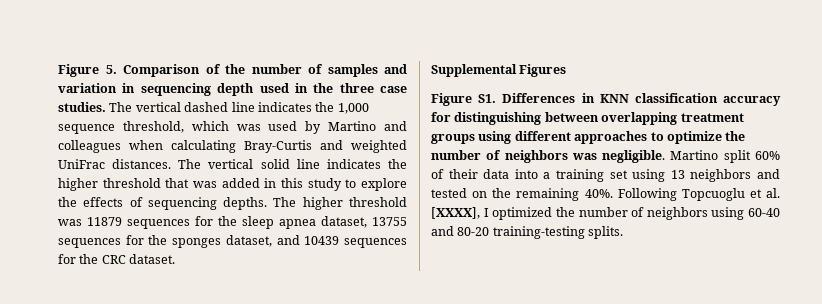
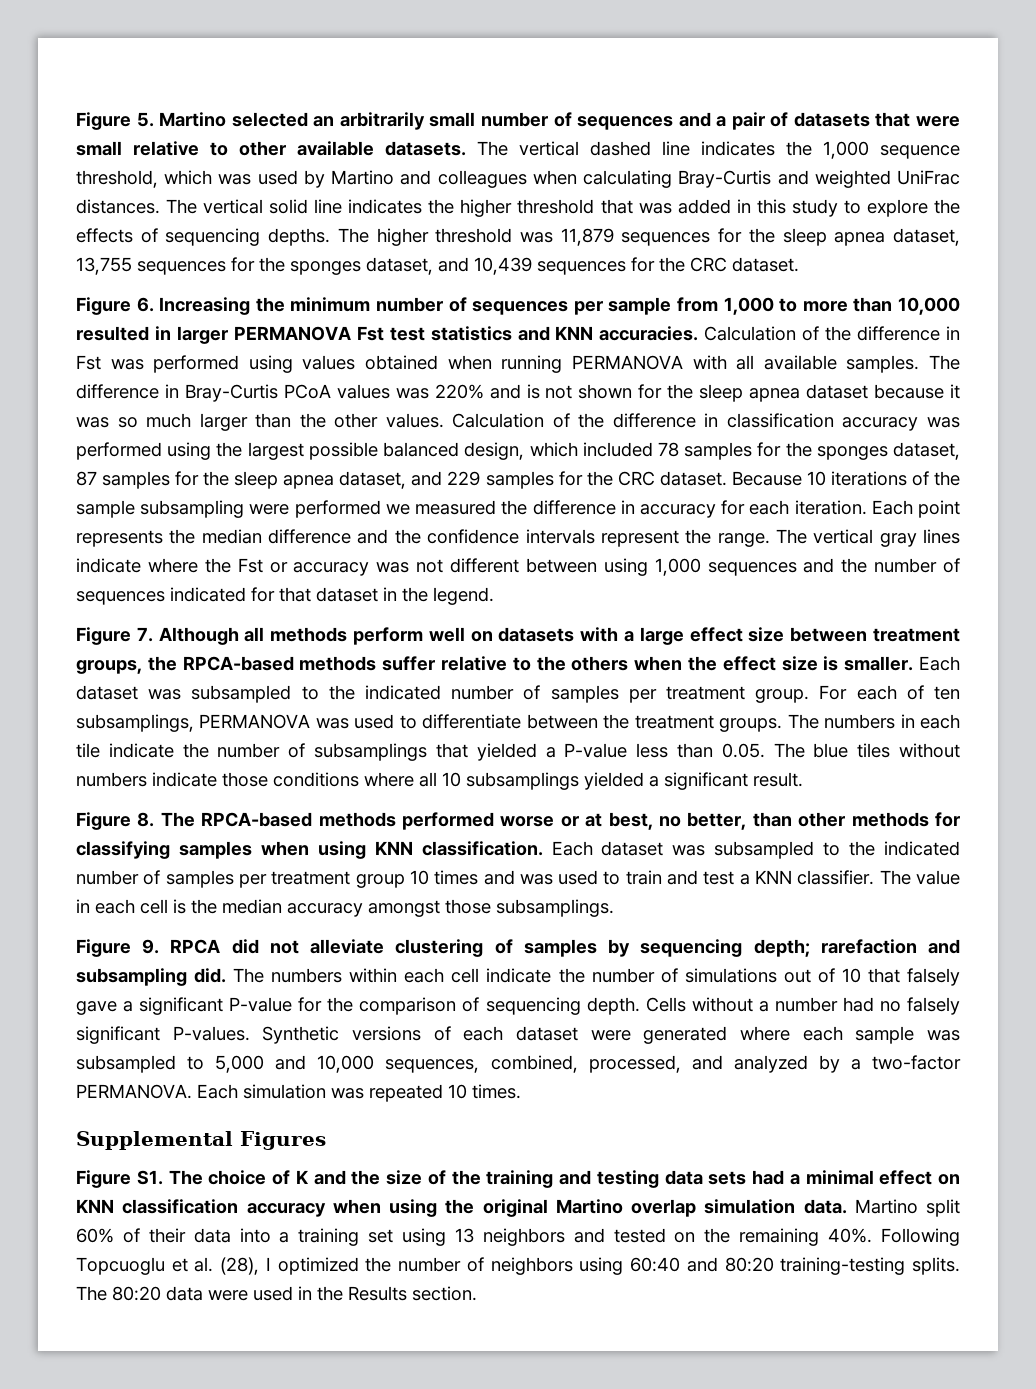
[123,64,407,77] [58,83,407,96] [58,102,106,112] Comparison of the number of samples and variation in sequencing depth used in the three case studies. -> [159,112,960,130] [76,141,466,156] Martino selected an arbitrarily small number of sequences and a pair of datasets that were small relative to other available datasets.
[87,217,122,226] 11879 -> [560,228,614,246] 11,879
[372,217,407,226] 13755 -> [76,257,132,275] 13,755
[304,236,340,245] 10439 -> [474,257,532,275] 10,439
[431,64,567,77] [431,93,781,106] [431,112,744,125] [431,131,746,144] [431,150,666,163] Supplemental Figures // Figure S1. Differences in KNN classification accuracy for distinguishing between overlapping treatment groups using different approaches to optimize the number of neighbors was negligible. -> [76,297,961,315] [76,326,961,344] [76,355,961,373] [76,384,961,402] [76,413,960,431] [76,442,960,460] [76,471,960,489] [76,500,960,518] [76,529,961,547] [76,558,960,576] [76,587,494,605] [76,627,960,645] [76,656,960,674] [76,685,961,703] [76,714,960,732] [76,743,960,761] [76,772,803,790] [76,812,960,830] [76,841,960,859] [76,870,960,888] [76,899,614,917] [76,939,961,957] [76,968,960,986] [76,997,960,1015] [76,1026,960,1044] [76,1055,962,1073] [76,1084,521,1102] [76,1131,326,1150] [76,1170,960,1188] [76,1199,847,1217] Figure 6. Increasing the minimum number of sequences per sample from 1,000 to more than 10,000 resulted in larger PERMANOVA Fst test statistics and KNN accuracies. Calculation of the difference in Fst was performed using values obtained when running PERMANOVA with all available samples. The difference in Bray-Curtis PCoA values was 220% and is not shown for the sleep apnea dataset because it was so much larger than the other values. Calculation of the difference in classification accuracy was performed using the largest possible balanced design, which included 78 samples for the sponges dataset, 87 samples for the sleep apnea dataset, and 229 samples for the CRC dataset. Because 10 iterations of the sample subsampling were performed we measured the difference in accuracy for each iteration. Each point represents the median difference and the confidence intervals represent the range. The vertical gray lines indicate where the Fst or accuracy was not different between using 1,000 sequences and the number of sequences indicated for that dataset in the legend. // Figure 7. Although all methods perform well on datasets with a large effect size between treatment groups, the RPCA-based methods suffer relative to the others when the effect size is smaller. Each dataset was subsampled to the indicated number of samples per treatment group. For each of ten subsamplings, PERMANOVA was used to differentiate between the treatment groups. The numbers in each tile indicate the number of subsamplings that yielded a P-value less than 0.05. The blue tiles without numbers indicate those conditions where all 10 subsamplings yielded a significant result. // Figure 8. The RPCA-based methods performed worse or at best, no better, than other methods for classifying samples when using KNN classification. Each dataset was subsampled to the indicated number of samples per treatment group 10 times and was used to train and test a KNN classifier. The value in each cell is the median accuracy amongst those subsamplings. // Figure 9. RPCA did not alleviate clustering of samples by sequencing depth; rarefaction and subsampling did. The numbers within each cell indicate the number of simulations out of 10 that falsely gave a significant P-value for the comparison of sequencing depth. Cells without a number had no falsely significant P-values. Synthetic versions of each dataset were generated where each sample was subsampled to 5,000 and 10,000 sequences, combined, processed, and analyzed by a two-factor PERMANOVA. Each simulation was repeated 10 times. // Supplemental Figures // Figure S1. The choice of K and the size of the training and testing data sets had a minimal effect on KNN classification accuracy when using the original Martino overlap simulation data.
[431,207,480,219] [XXXX], -> [220,1257,260,1275] (28),
[748,208,780,217] [431,226,624,239] 60-40 and 80-20 training-testing splits. -> [630,1257,961,1275] [76,1286,477,1301] 60:40 and 80:20 training-testing splits. The 80:20 data were used in the Results section.

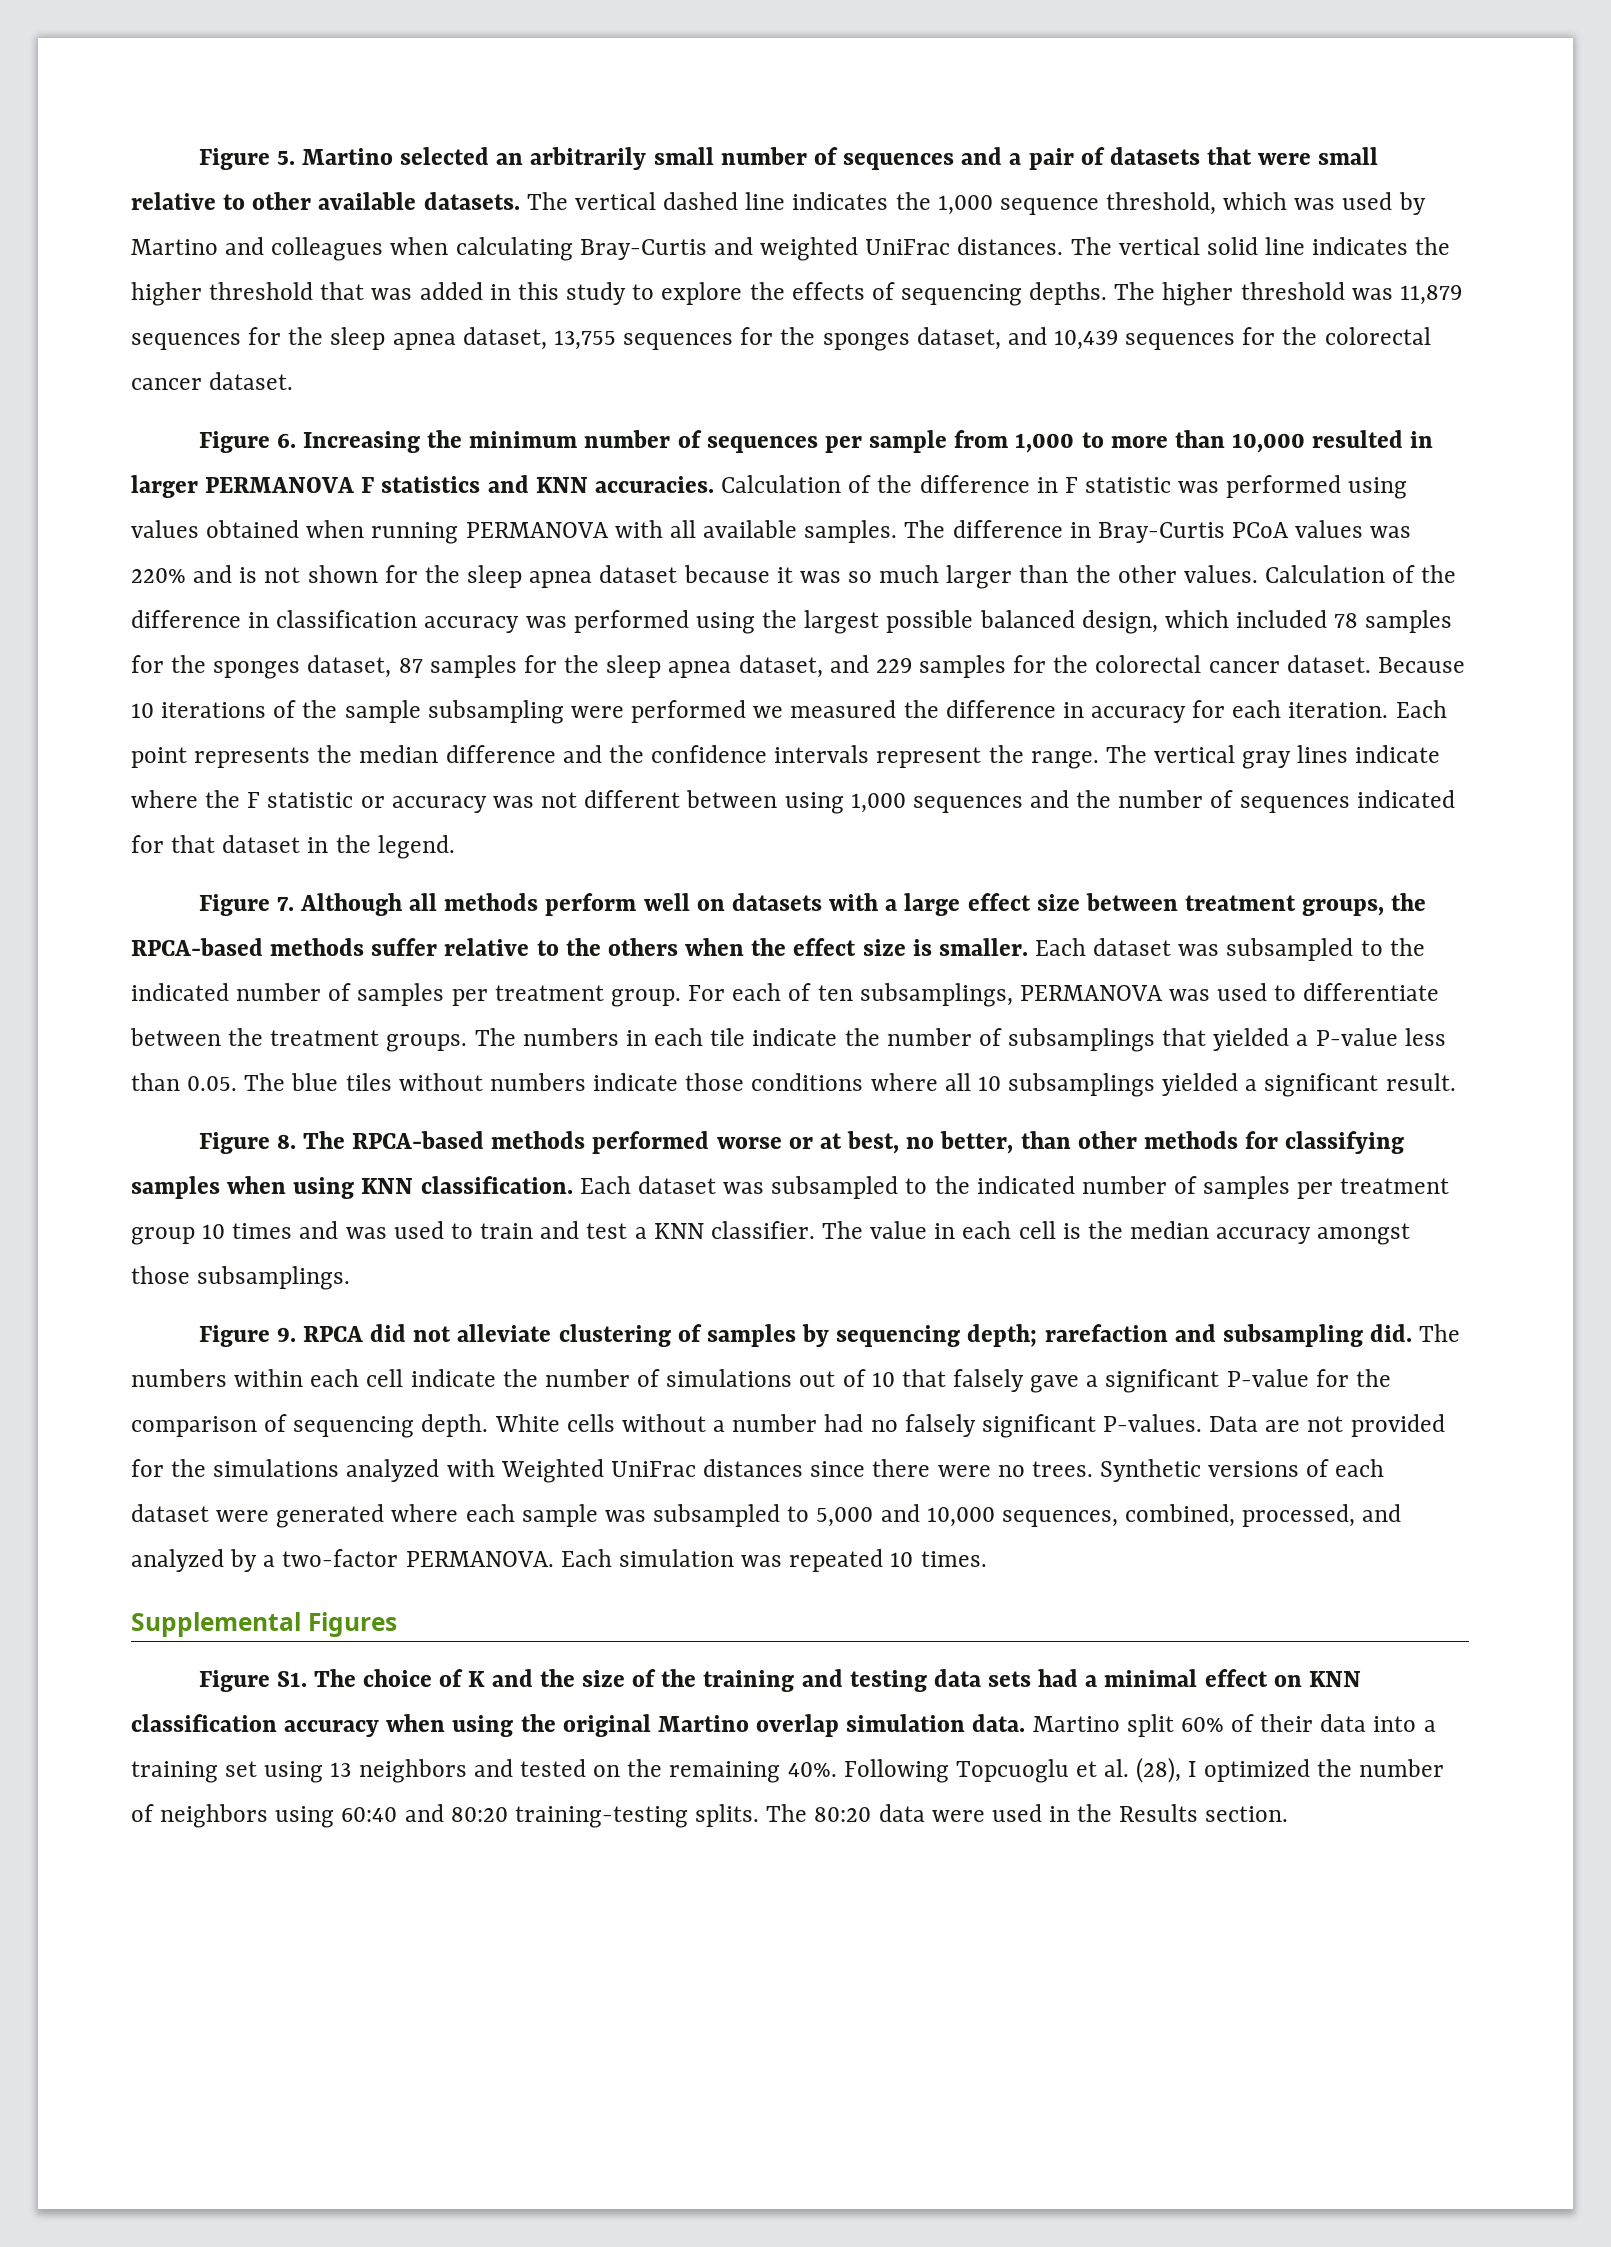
[690,257,727,272] CRC -> [1324,327,1431,345] [131,378,202,390] colorectal cancer
[356,326,425,341] Fst test -> [361,477,375,493] F
[76,355,101,370] Fst -> [1064,477,1172,493] F statistic
[617,471,655,486] CRC -> [1095,655,1280,673] colorectal cancer
[237,558,263,573] Fst -> [247,792,354,808] F statistic
[645,997,686,1012] Cells -> [494,1414,615,1432] White cells
(250, 1033) none -> [1209,1414,1445,1437] [131,1459,1093,1483] Data are not provided for the simulations analyzed with Weighted UniFrac distances since there were no trees.

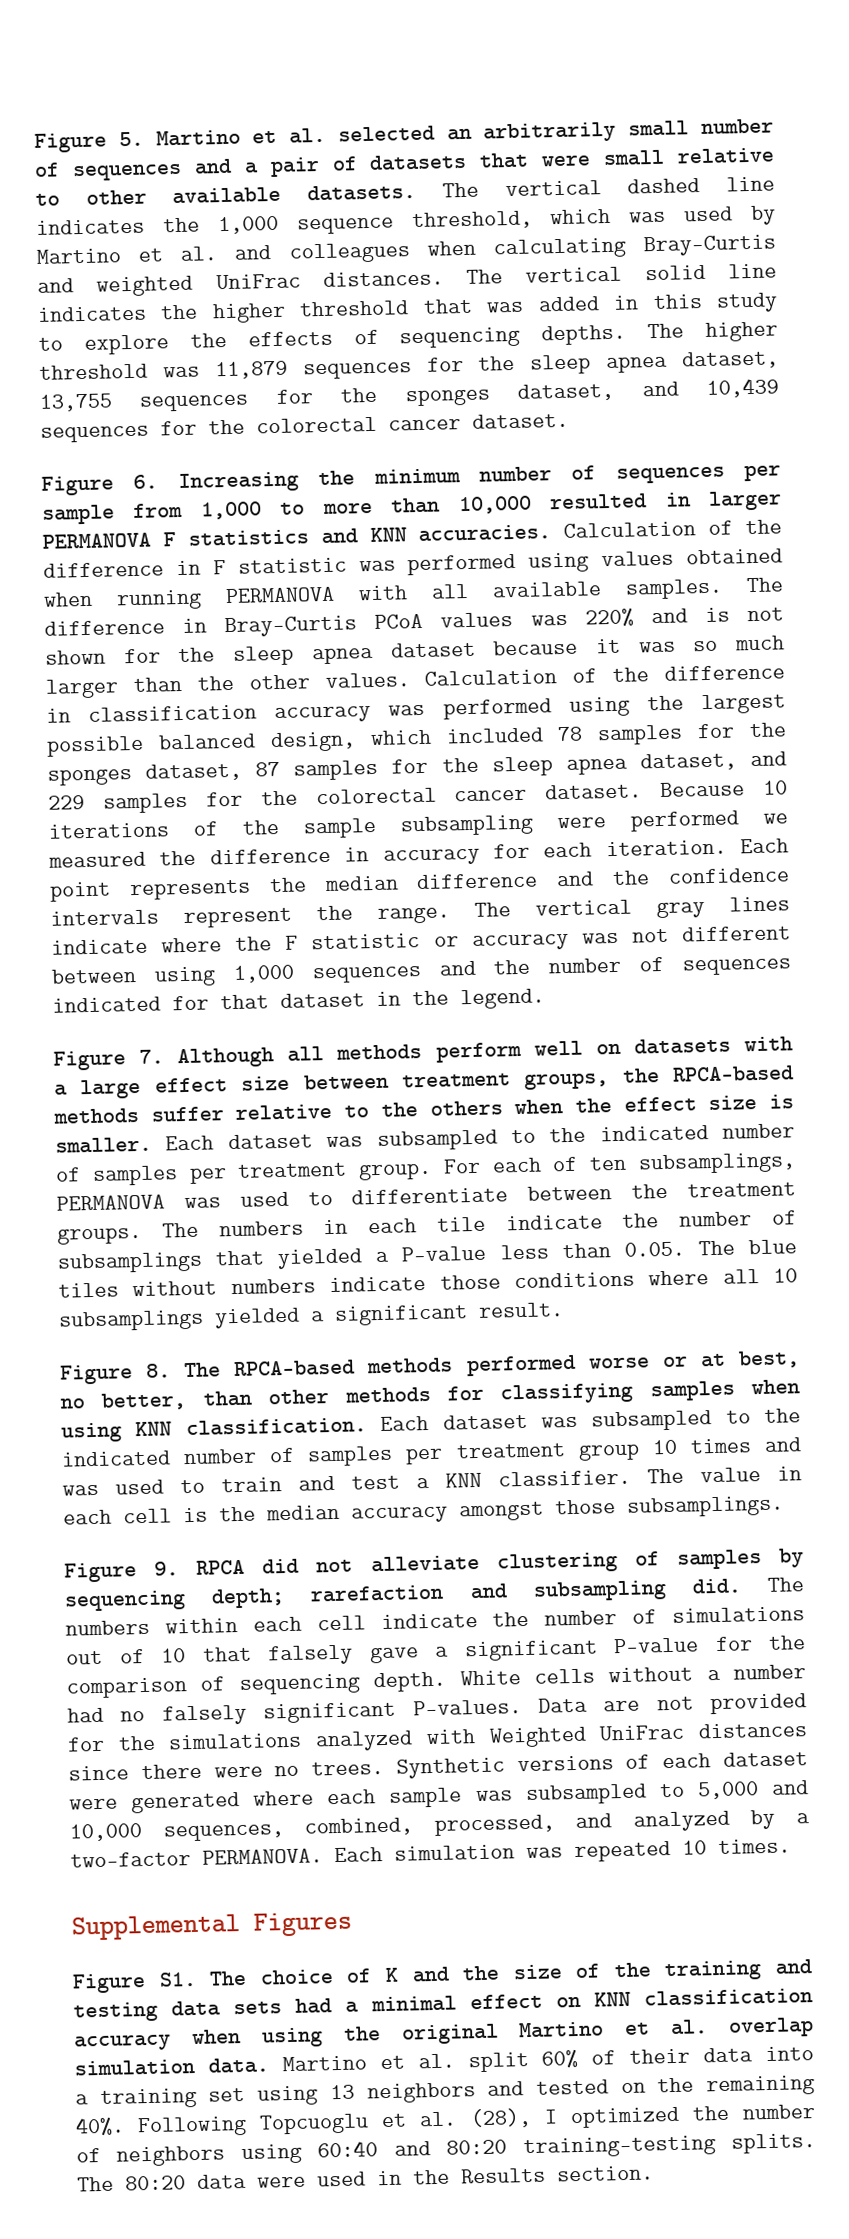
(393, 156) none -> [252,127,327,144] et al.
(218, 247) none -> [138,246,218,262] et al.
(749, 1723) none -> [624,2019,709,2036] et al.
(1120, 1724) none -> [379,2053,455,2070] et al.

